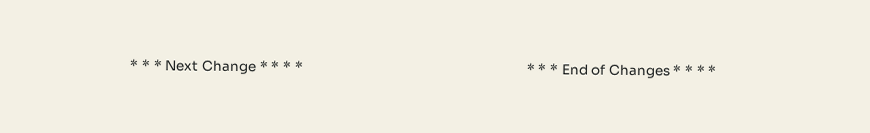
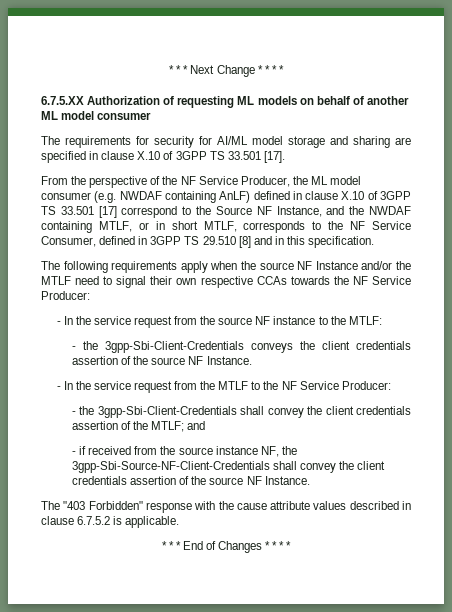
(304, 66) none -> [41,96,409,108] [41,111,152,120] [41,136,411,148] [41,151,285,163] [41,176,362,188] [41,191,412,203] [41,206,411,218] [41,221,411,233] [41,236,375,248] [41,261,412,273] [41,276,411,288] [41,291,90,300] [56,316,382,328] [71,341,411,353] [71,356,252,365] [56,381,391,393] [71,406,411,418] [71,421,206,432] [71,446,297,457] [71,461,386,473] [71,476,310,485] [41,501,412,513] [41,516,180,528] // 6.7.5.XX Authorization of requesting ML models on behalf of another ML model consumer // The requirements for security for AI/ML model storage and sharing are specified in clause X.10 of 3GPP TS 33.501 [17]. // From the perspective of the NF Service Producer, the ML model consumer (e.g. NWDAF containing AnLF) defined in clause X.10 of 3GPP TS 33.501 [17] correspond to the Source NF Instance, and the NWDAF containing MTLF, or in short MTLF, corresponds to the NF Service Consumer, defined in 3GPP TS 29.510 [8] and in this specification. // The following requirements apply when the source NF Instance and/or the MTLF need to signal their own respective CCAs towards the NF Service Producer: // - In the service request from the source NF instance to the MTLF: // - the 3gpp-Sbi-Client-Credentials conveys the client credentials assertion of the source NF Instance. // - In the service request from the MTLF to the NF Service Producer: // - the 3gpp-Sbi-Client-Credentials shall convey the client credentials assertion of the MTLF; and // - if received from the source instance NF, the 3gpp-Sbi-Source-NF-Client-Credentials shall convey the client credentials assertion of the source NF Instance. // The "403 Forbidden" response with the cause attribute values described in clause 6.7.5.2 is applicable.

